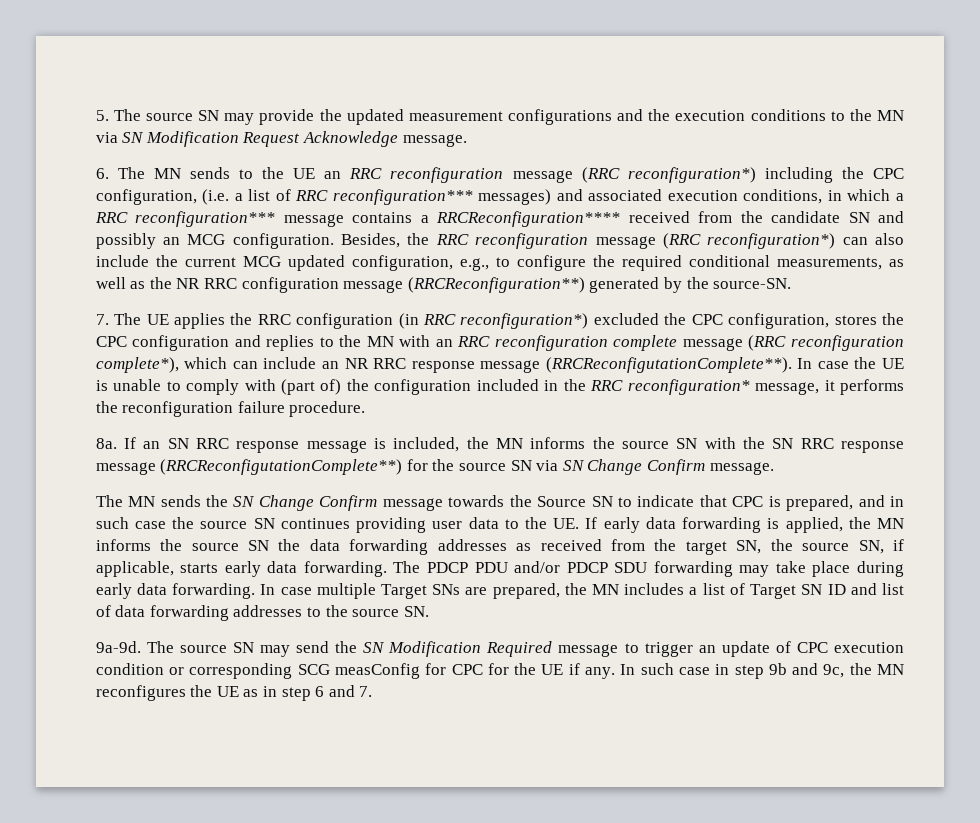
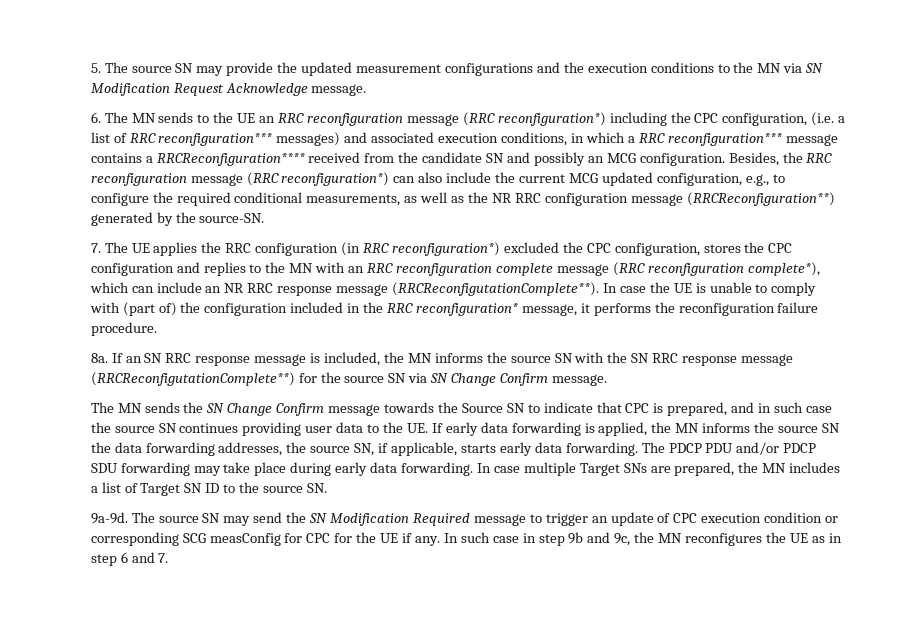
[437,539,762,555] addresses as received from the target SN, -> [218,442,283,456] addresses,
[850,583,904,595] [95,605,303,621] and list of data forwarding addresses -> (220, 488) none

